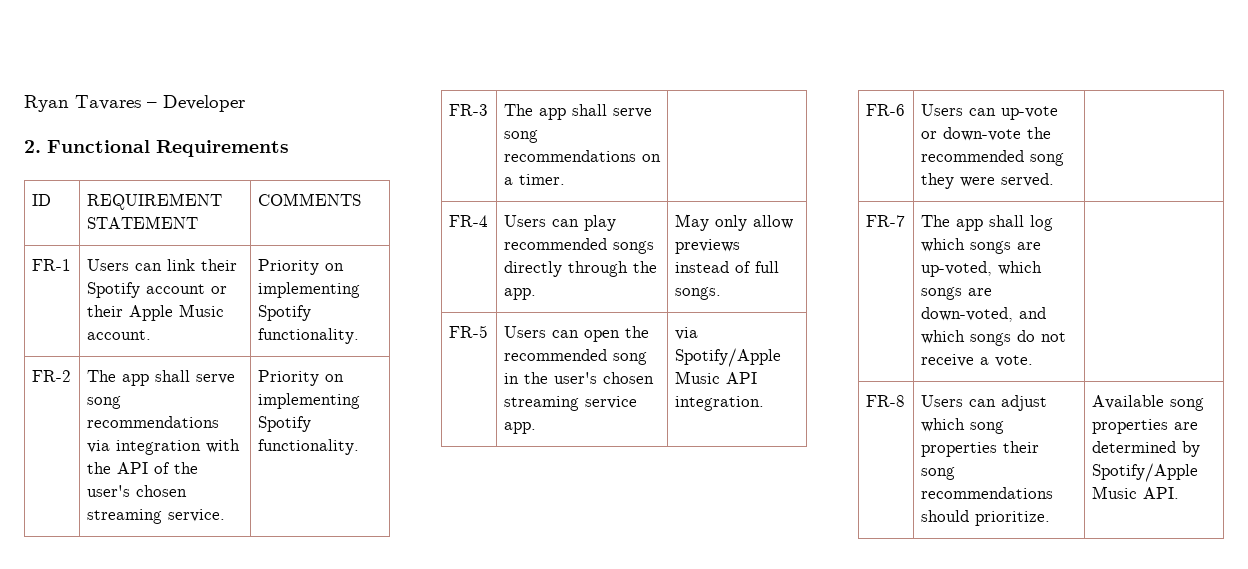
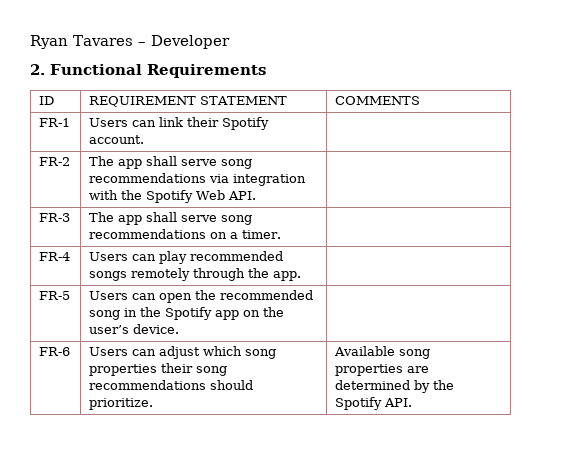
[145,284,227,294] [86,304,224,321] [86,330,151,340] [257,259,344,275] [257,282,360,298] [257,305,311,321] [257,328,359,344] account or their Apple Music account. | Priority on implementing Spotify functionality. -> [89,135,145,144] account. |
[116,462,198,474] [86,485,187,497] [86,509,225,524] [257,370,344,386] [257,393,360,409] [257,416,311,432] [257,439,359,455] API of the user's chosen streaming service. | Priority on implementing Spotify functionality. -> [146,190,257,203] Spotify Web API. |
[503,261,562,277] directly -> [131,268,191,281] remotely
[674,214,793,231] [674,239,740,254] [674,261,779,273] [674,287,721,300] May only allow previews instead of full songs. -> (302, 276) none
[553,372,654,384] [503,396,637,411] [503,422,536,434] [674,327,698,340] [674,348,781,367] [674,371,757,384] [674,396,764,411] [865,104,905,116] [920,104,1058,120] [920,127,1051,141] [920,150,1064,166] [920,173,1054,189] [865,215,905,227] [920,215,1053,231] [920,238,1041,254] [920,261,1042,277] [920,287,992,300] [920,307,1046,322] [920,330,1066,346] [920,354,1033,367] [865,395,905,407] user's chosen streaming service app. | via Spotify/Apple Music API integration. // FR-6 | Users can up-vote or down-vote the recommended song they were served. | // FR-7 | The app shall log which songs are up-voted, which songs are down-voted, and which songs do not receive a vote. | // FR-8 -> [165,307,285,320] [89,324,180,334] [39,347,71,356] Spotify app on the user’s device. | // FR-6
[1091,463,1198,482] [1091,486,1137,499] Spotify/Apple Music -> [433,380,455,390] [335,397,383,410] the Spotify

